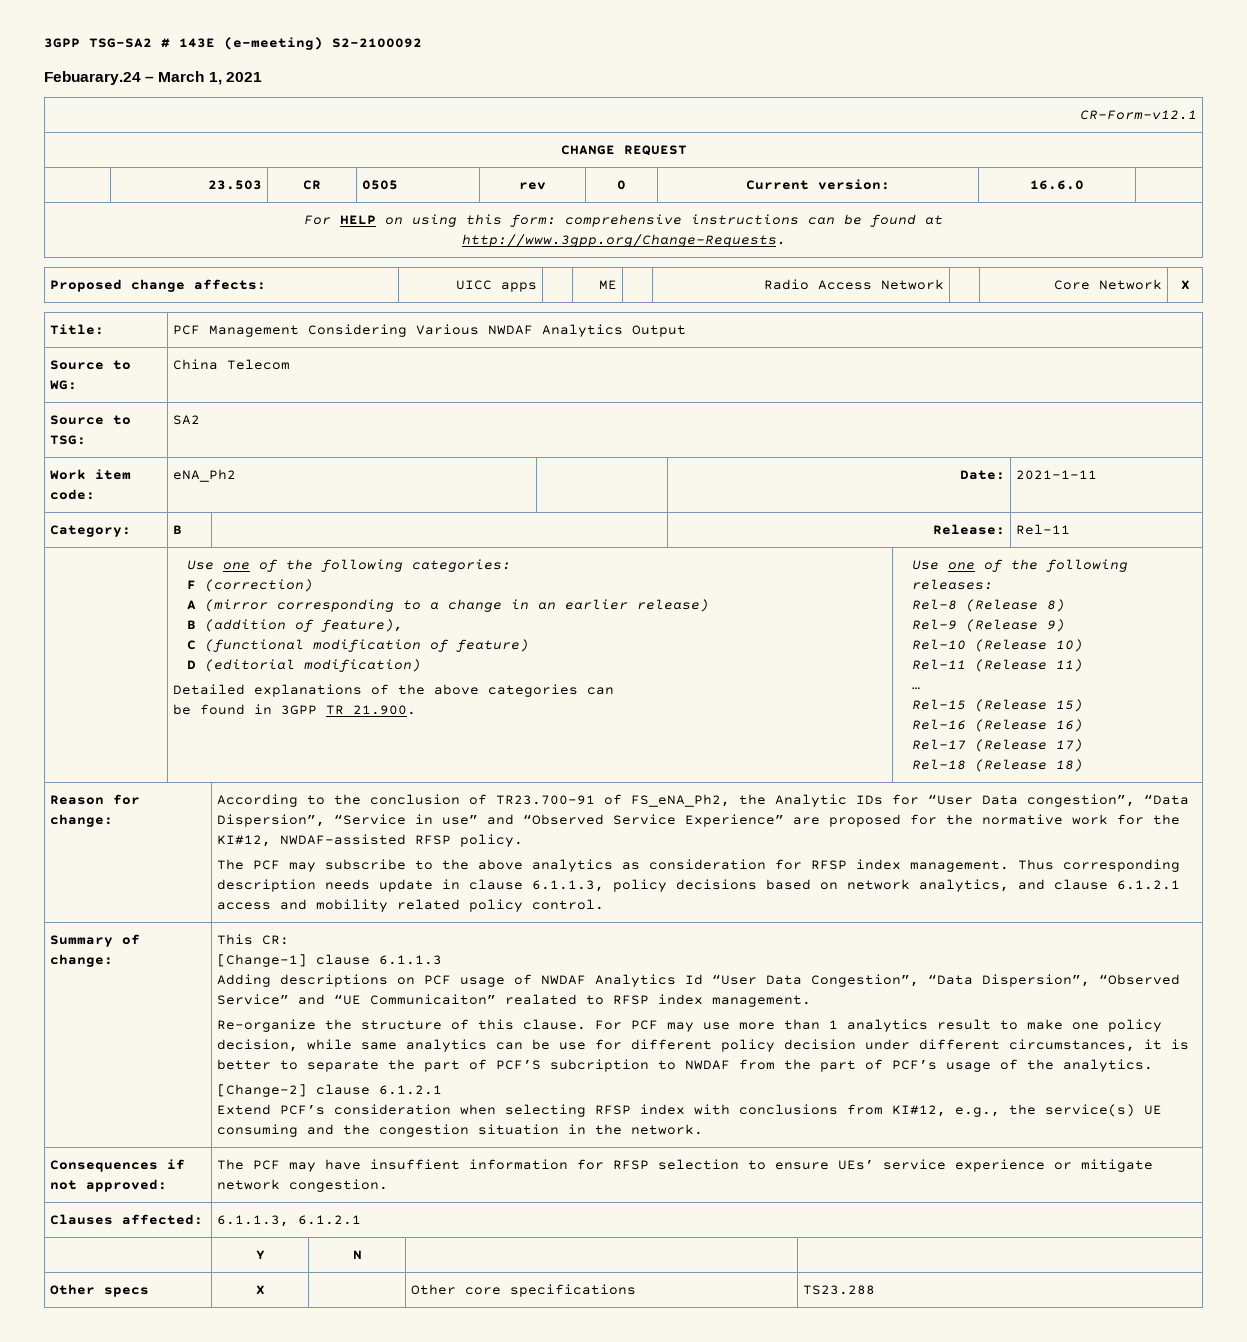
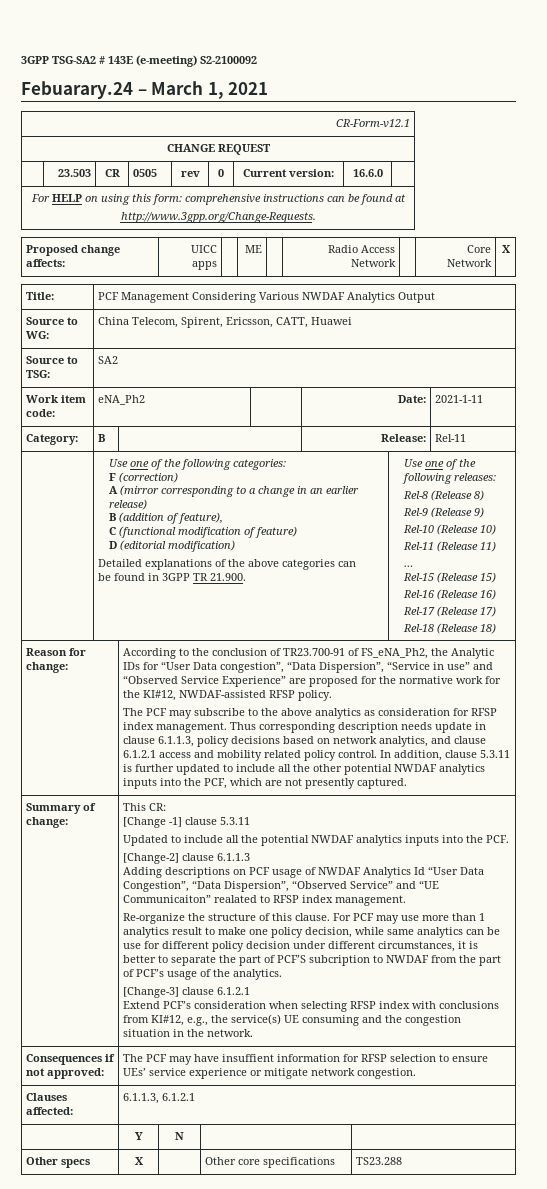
[226,359,290,370] Telecom -> [132,317,353,328] Telecom, Spirent, Ericsson, CATT, Huawei
(604, 904) none -> [380,750,511,761] [123,764,486,775] [123,778,408,789] In addition, clause 5.3.11 is further updated to include all the other potential NWDAF analytics inputs into the PCF, which are not presently captured.
[216,954,307,967] [Change-1] -> [123,817,251,828] [123,835,510,846] [123,853,180,864] [Change -1] clause 5.3.11 // Updated to include all the potential NWDAF analytics inputs into the PCF. // [Change-2]
[216,1084,307,1097] [Change-2] -> [123,987,180,998] [Change-3]

